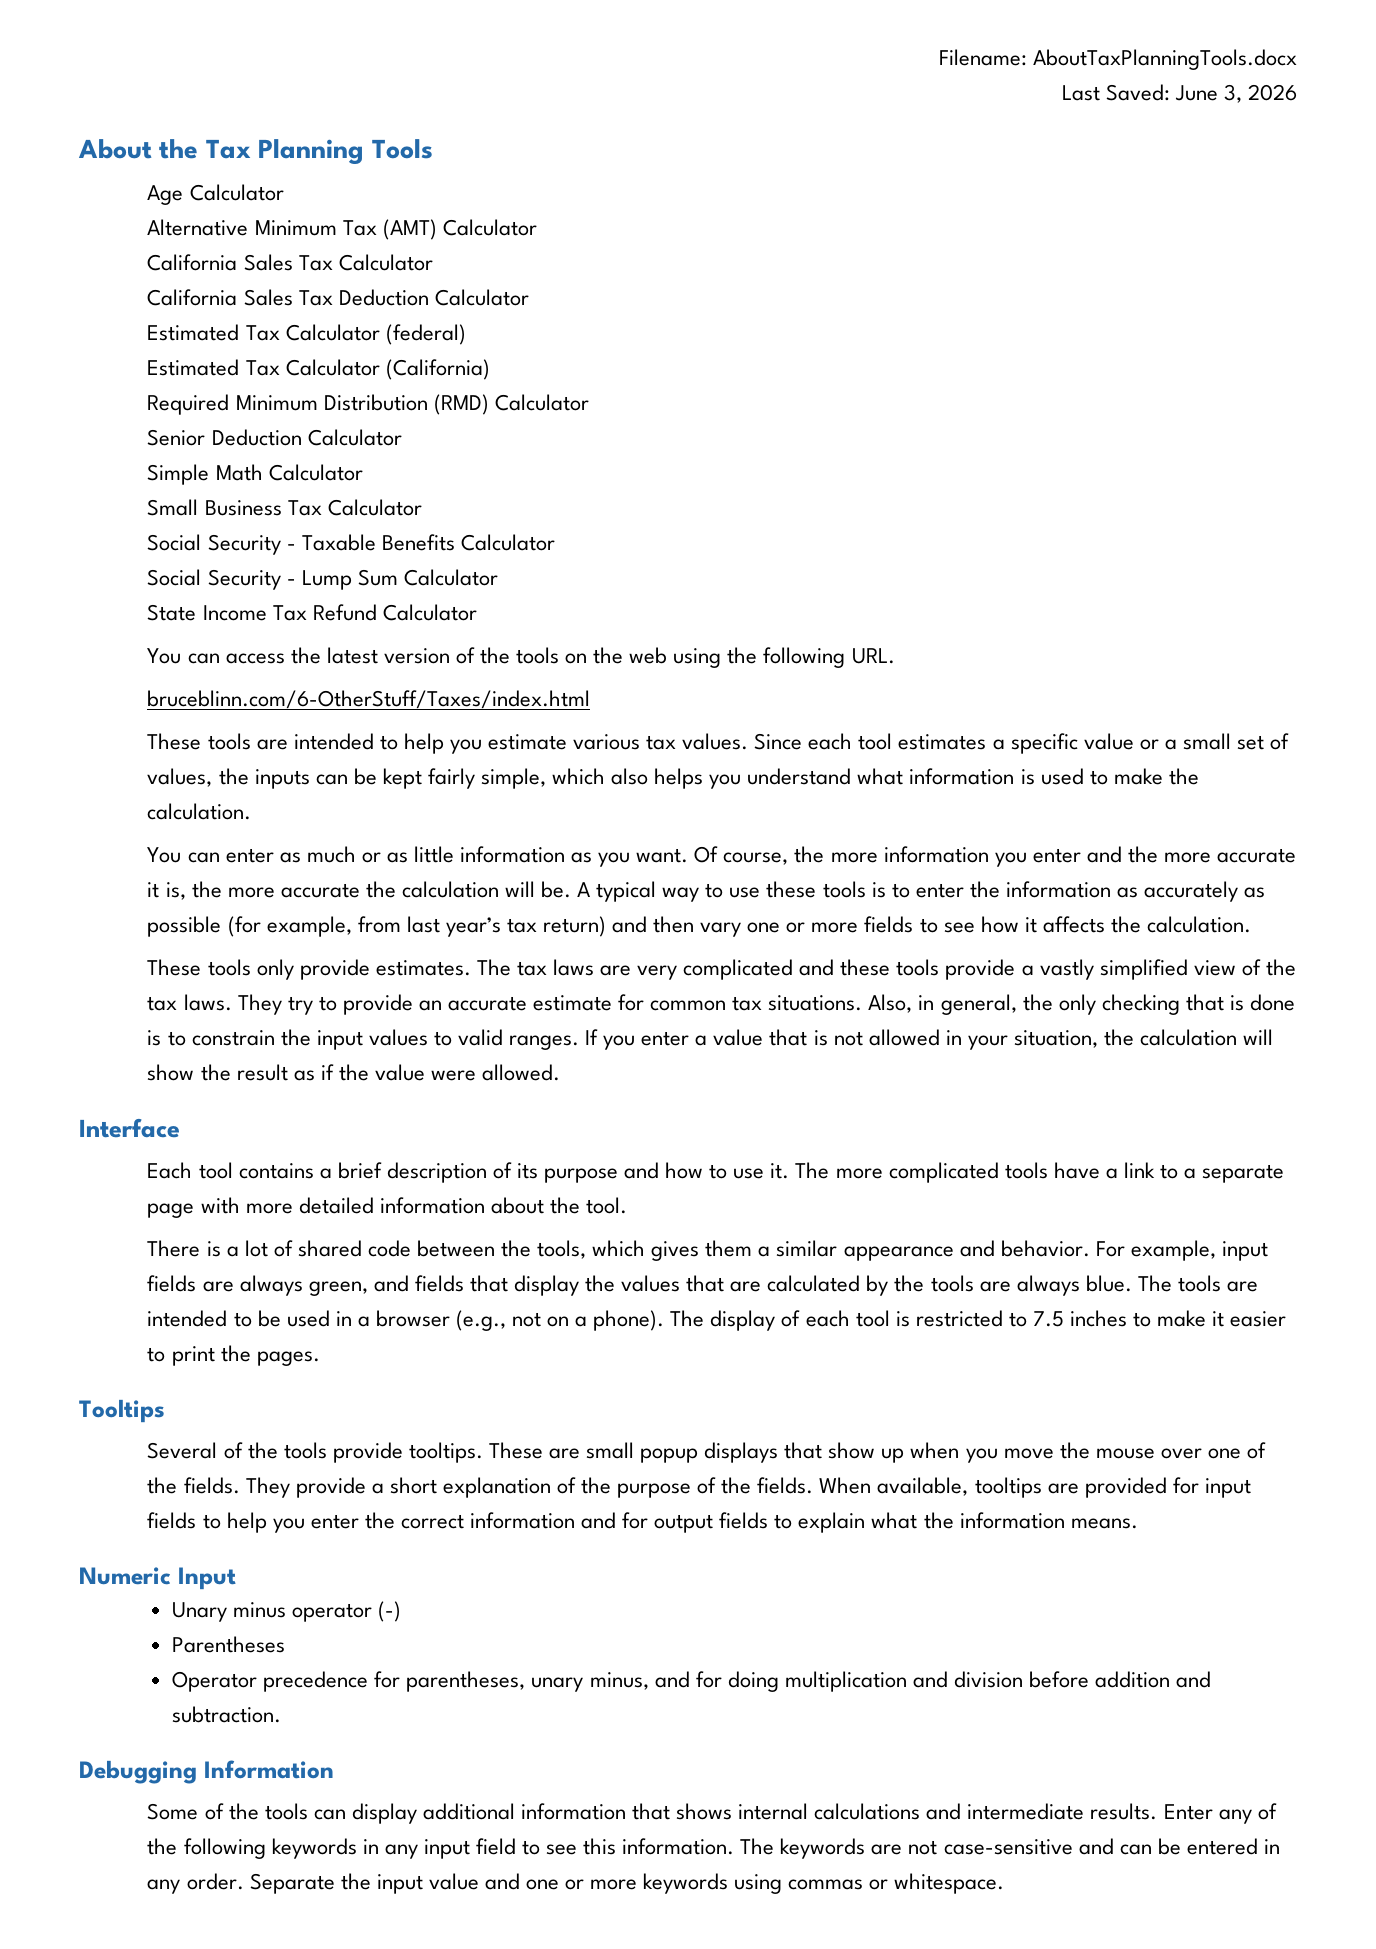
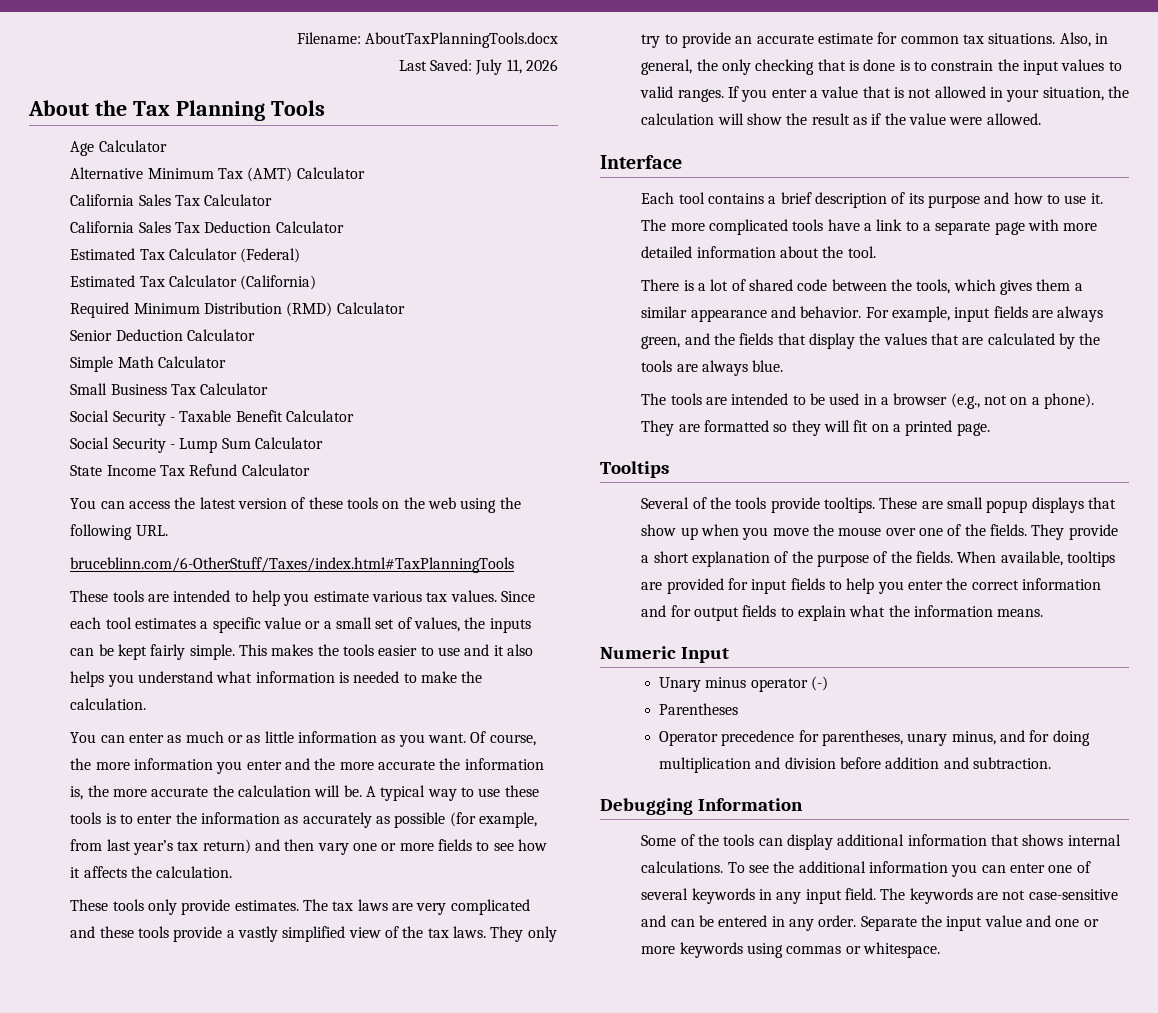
[1174,84,1242,103] June 3, -> [475,59,522,75] July 11,
[385,324,466,345] (federal) -> [240,248,301,263] (Federal)
[381,534,455,551] Benefits -> [235,410,283,422] Benefit
[479,647,510,664] the -> [308,497,343,509] these
[147,690,591,709] bruceblinn.com/6-OtherStuff/Taxes/index.html -> [70,557,515,573] bruceblinn.com/6-OtherStuff/Taxes/index.html#TaxPlanningTools
[480,768,606,789] simple, which -> [189,644,504,660] simple. This makes the tools easier to use and it
[1040,768,1084,785] used -> [353,671,400,683] needed
[147,882,160,898] it -> [439,758,544,770] the information
(282, 1004) none -> [527,926,557,942] only
(409, 1283) none -> [714,333,736,345] the
(1132, 1283) none -> (784, 366) //
[670,1310,1287,1331] [147,1345,320,1366] The display of each tool is restricted to 7.5 inches to make it easier to print the pages. -> [641,420,990,436] They are formatted so they will fit on a printed page.
[814,1803,1277,1824] [147,1838,735,1859] calculations and intermediate results. Enter any of the following keywords in any input field to see this information. -> [641,861,1091,877] [641,888,877,904] calculations. To see the additional information you can enter one of several keywords in any input field.

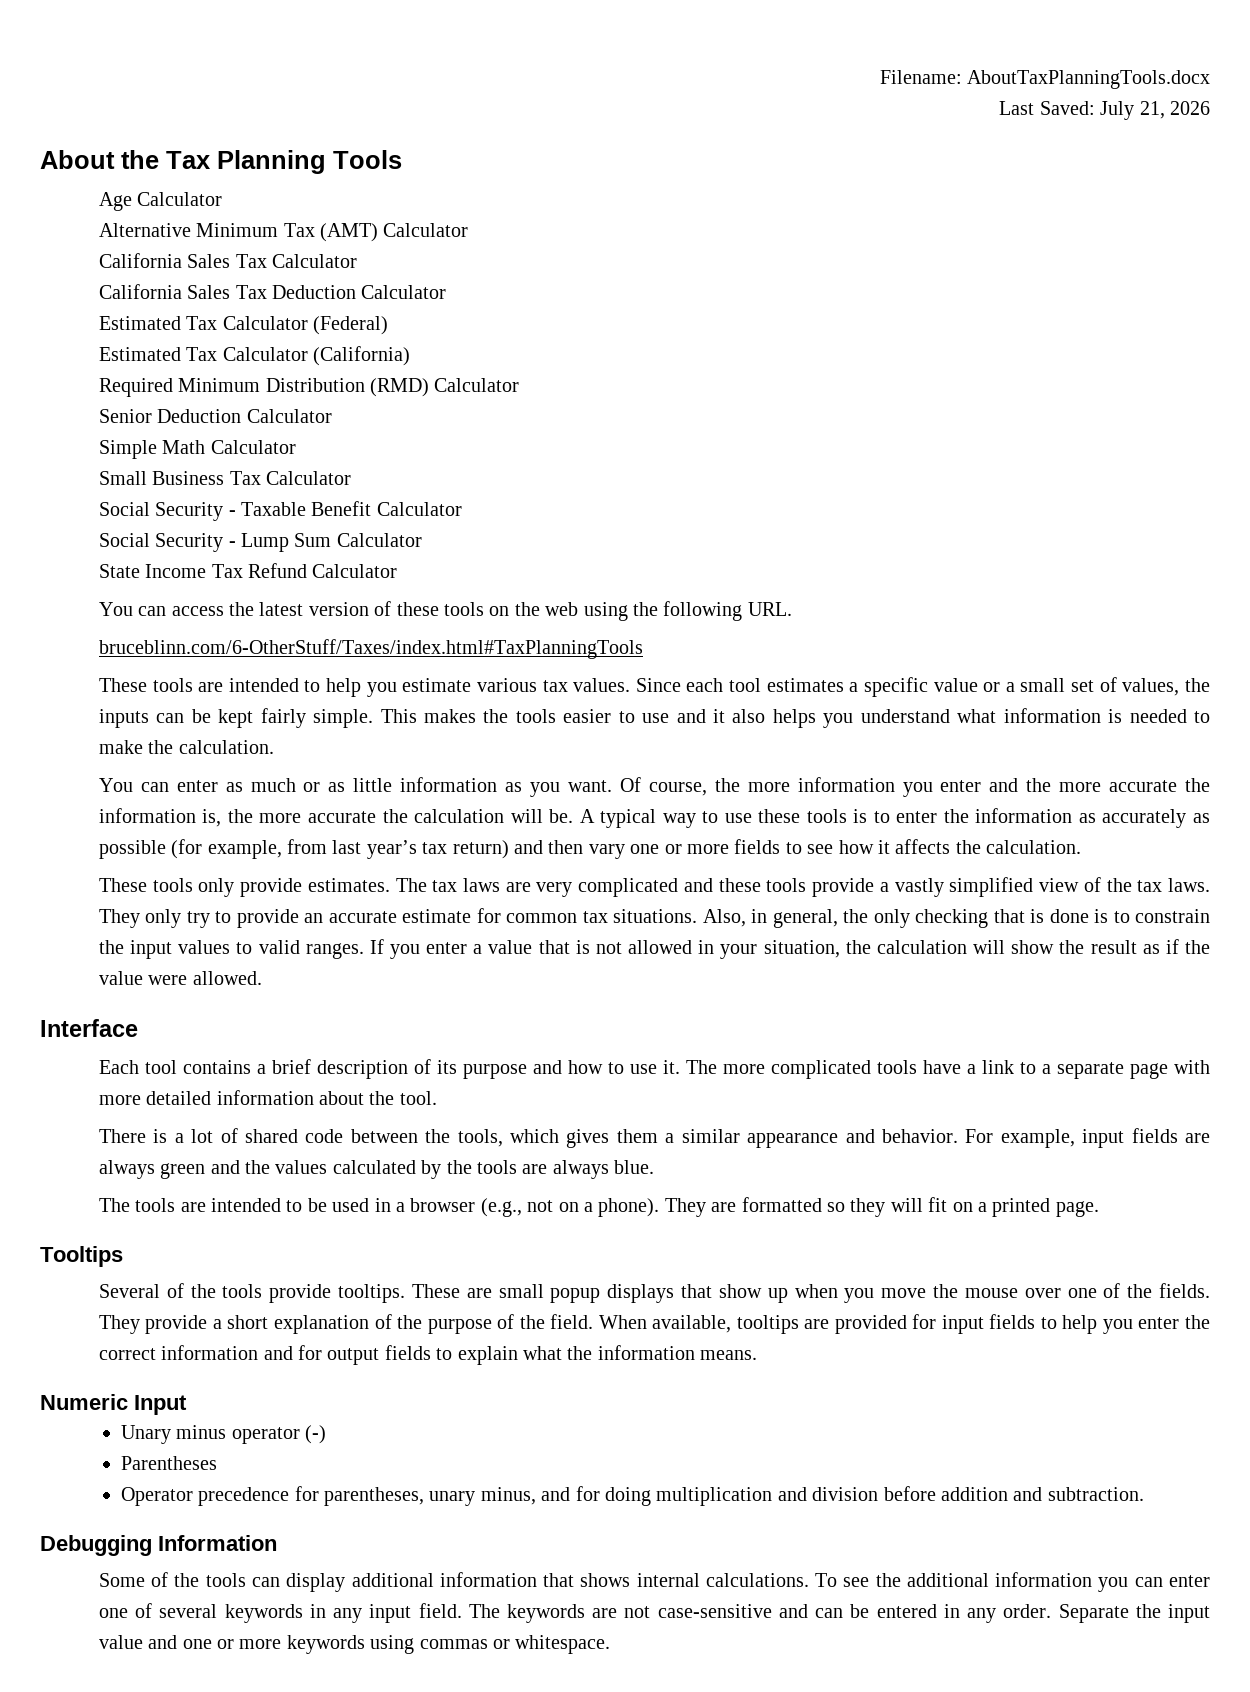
[506,59,522,74] 11, -> [1139,101,1165,119] 21,
[641,333,984,349] green, and the fields that display the values that are -> [160,1160,328,1179] green and the values
[916,551,954,563] fields. -> [550,1314,594,1329] field.

